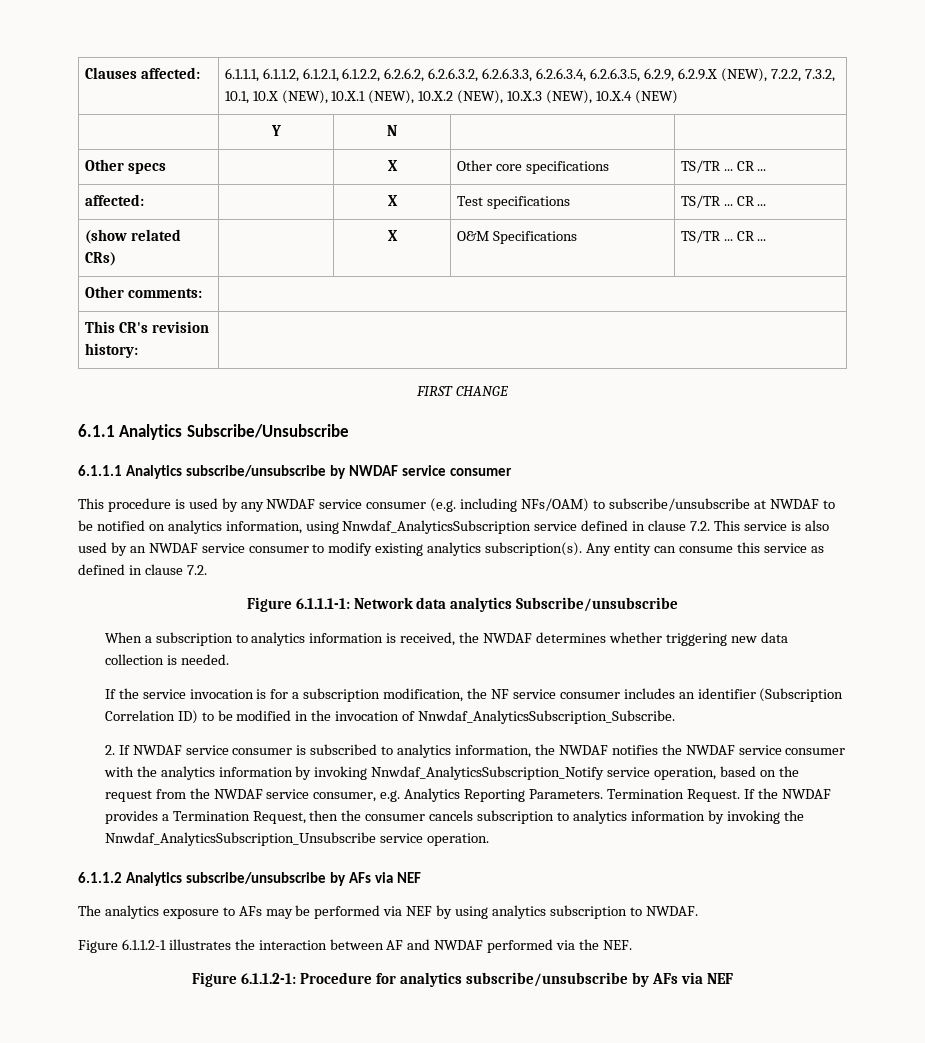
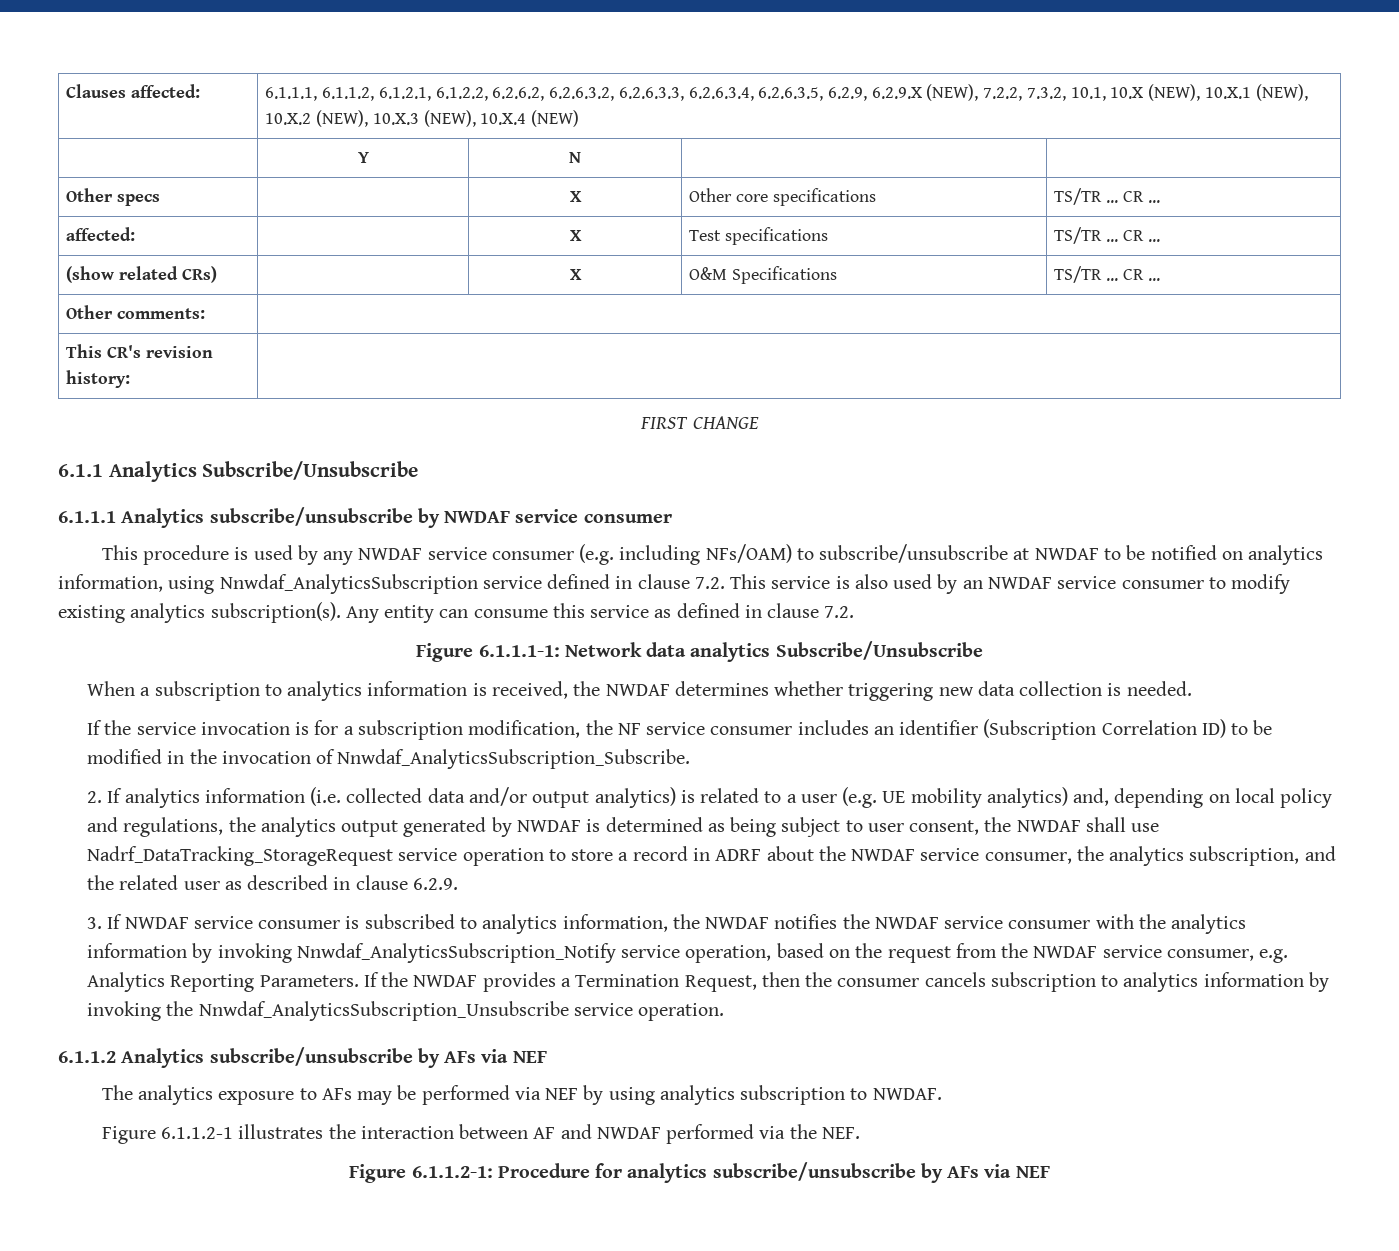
[516,597,679,612] Subscribe/unsubscribe -> [775,641,983,660] Subscribe/Unsubscribe
(130, 750) none -> [124,787,1333,808] [87,817,1160,837] [87,846,1336,866] [87,875,459,890] [87,914,123,929] analytics information (i.e. collected data and/or output analytics) is related to a user (e.g. UE mobility analytics) and, depending on local policy and regulations, the analytics output generated by NWDAF is determined as being subject to user consent, the NWDAF shall use Nadrf_DataTracking_StorageRequest service operation to store a record in ADRF about the NWDAF service consumer, the analytics subscription, and the related user as described in clause 6.2.9. // 3. If
[606,789,740,802] Termination Request. -> (359, 981) none

